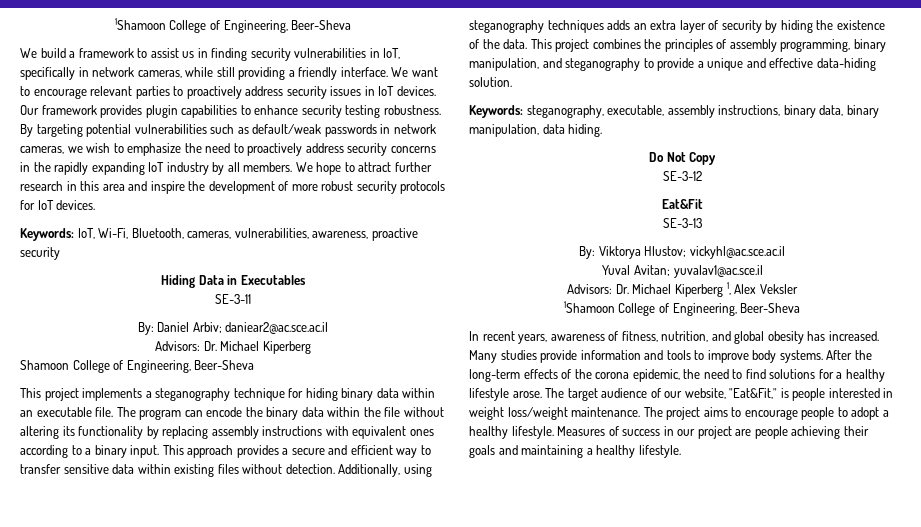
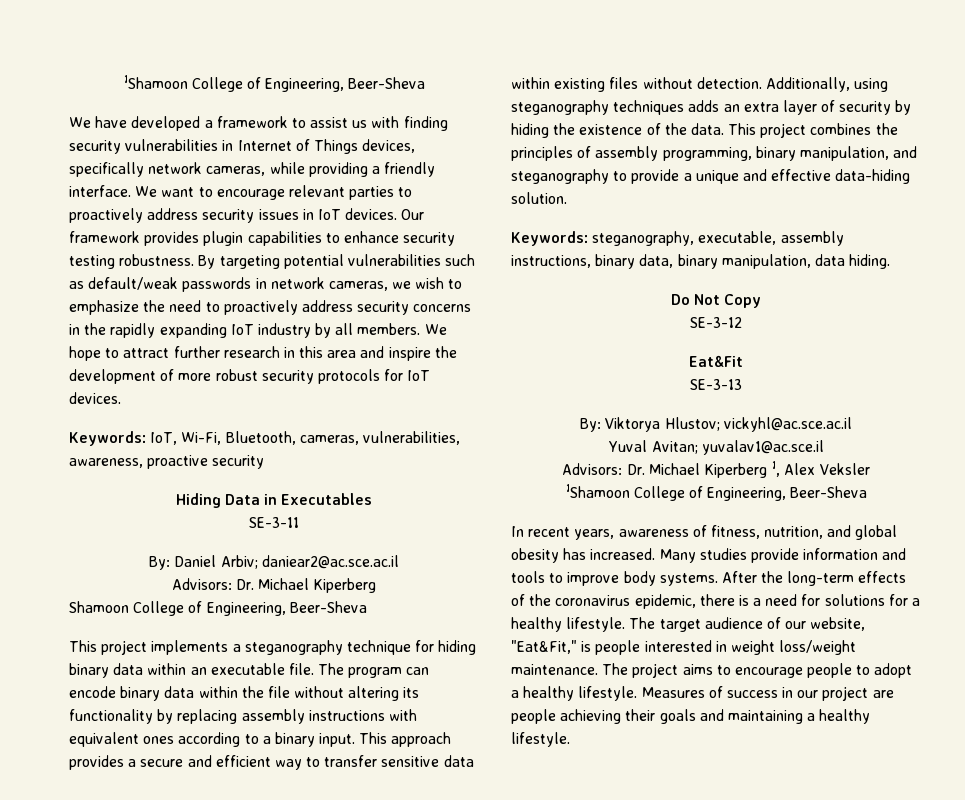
[40,48,66,58] build -> [95,116,201,131] have developed
[197,48,208,58] in -> [371,116,400,128] with
[383,48,401,59] [20,67,89,80] IoT, specifically in -> [237,139,416,154] [69,162,144,177] Internet of Things devices, specifically
[216,67,235,77] still -> (305, 168) none
[245,407,263,417] the -> (116, 692) none
[595,369,766,382] corona epidemic, the need to find -> [555,594,821,609] coronavirus epidemic, there is a need for
[469,388,542,401] lifestyle arose. -> [566,617,626,632] lifestyle.

